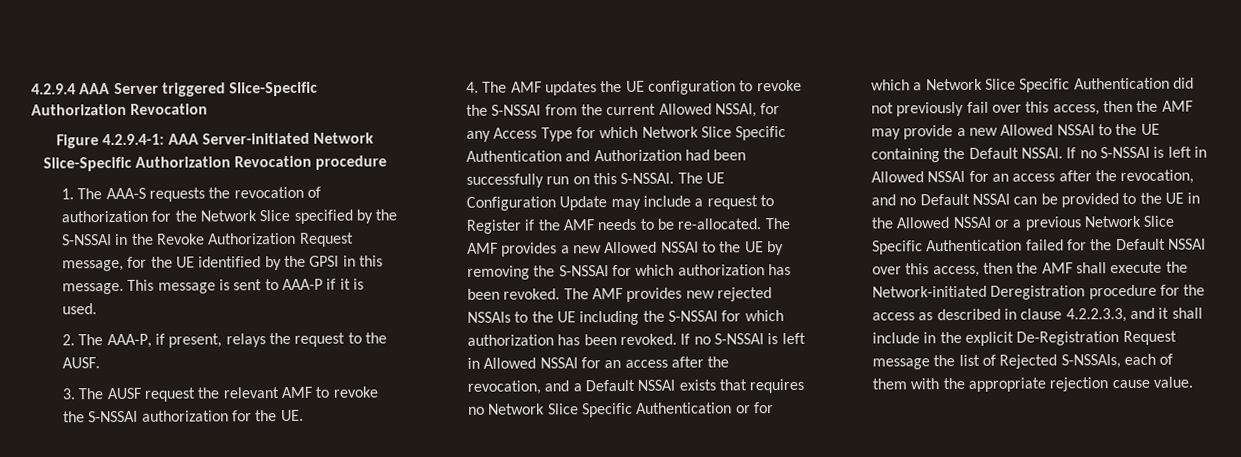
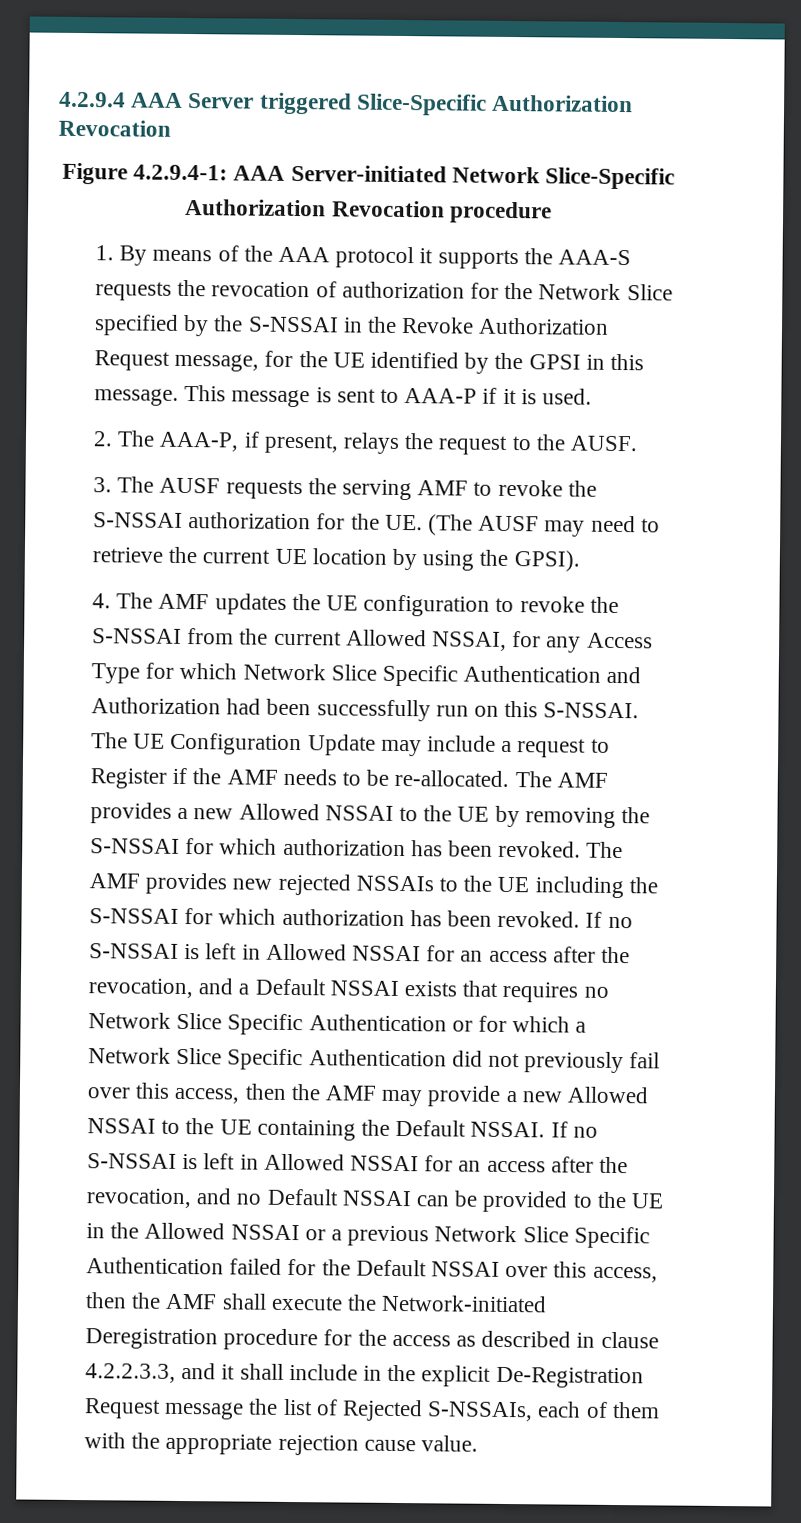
[77,188,103,200] The -> [119,245,553,270] By means of the AAA protocol it supports the
[143,387,279,402] request the relevant -> [225,478,412,501] requests the serving
(304, 415) none -> [427,514,660,537] [91,546,580,572] (The AUSF may need to retrieve the current UE location by using the GPSI).

